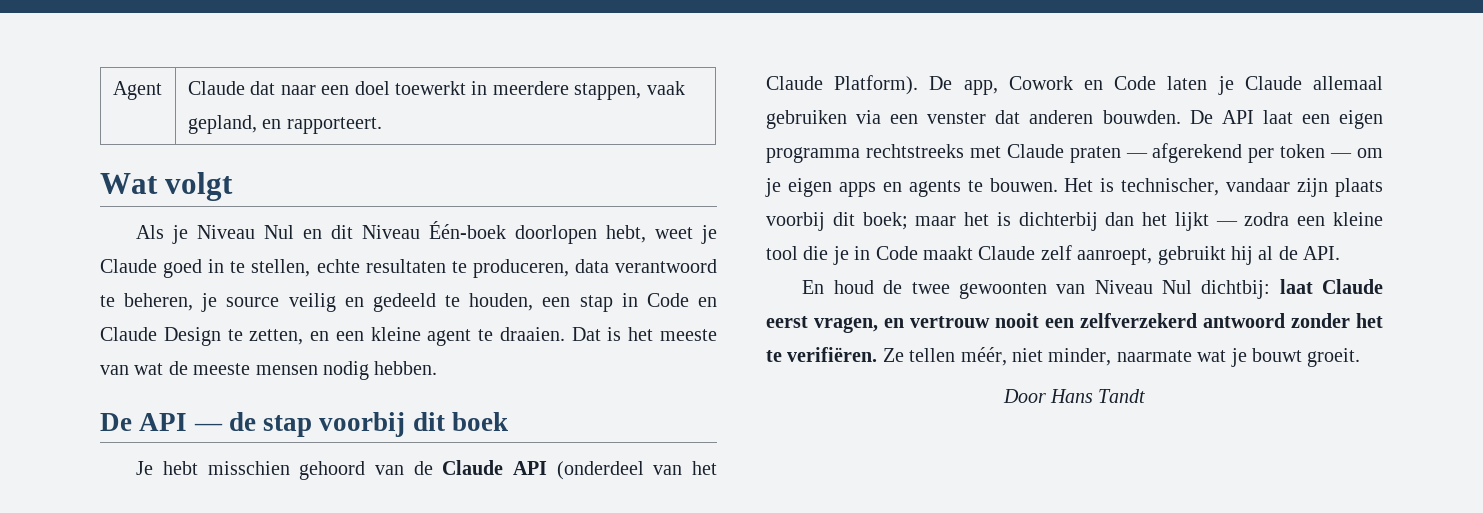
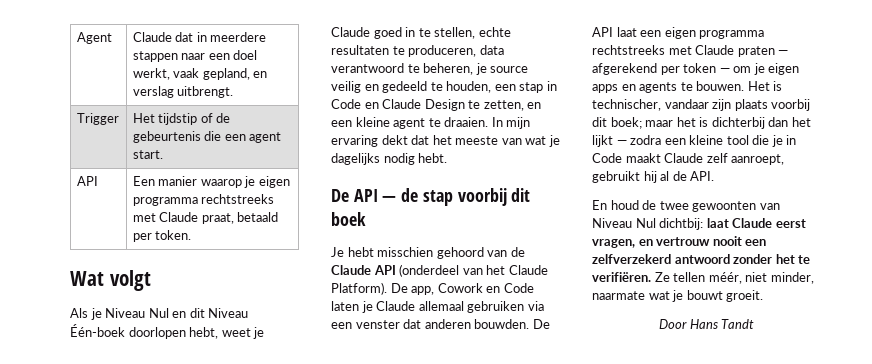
[280,81,685,100] [187,115,382,134] naar een doel toewerkt in meerdere stappen, vaak gepland, en rapporteert. -> [196,32,267,42] [132,50,258,62] [132,68,268,80] [132,86,234,98] [76,113,119,125] [132,113,231,125] [132,131,282,143] [132,150,163,159] [76,176,98,186] [132,176,290,188] [132,194,275,206] [132,212,279,224] [132,230,192,242] in meerdere stappen naar een doel werkt, vaak gepland, en verslag uitbrengt. // Trigger | Het tijdstip of de gebeurtenis die een agent start. // API | Een manier waarop je eigen programma rechtstreeks met Claude praat, betaald per token.
[571,327,717,341] [100,361,438,380] Dat is het meeste van wat de meeste mensen nodig hebben. -> [491,117,531,129] [331,135,560,147] [331,153,448,165] In mijn ervaring dekt dat het meeste van wat je dagelijks nodig hebt.

